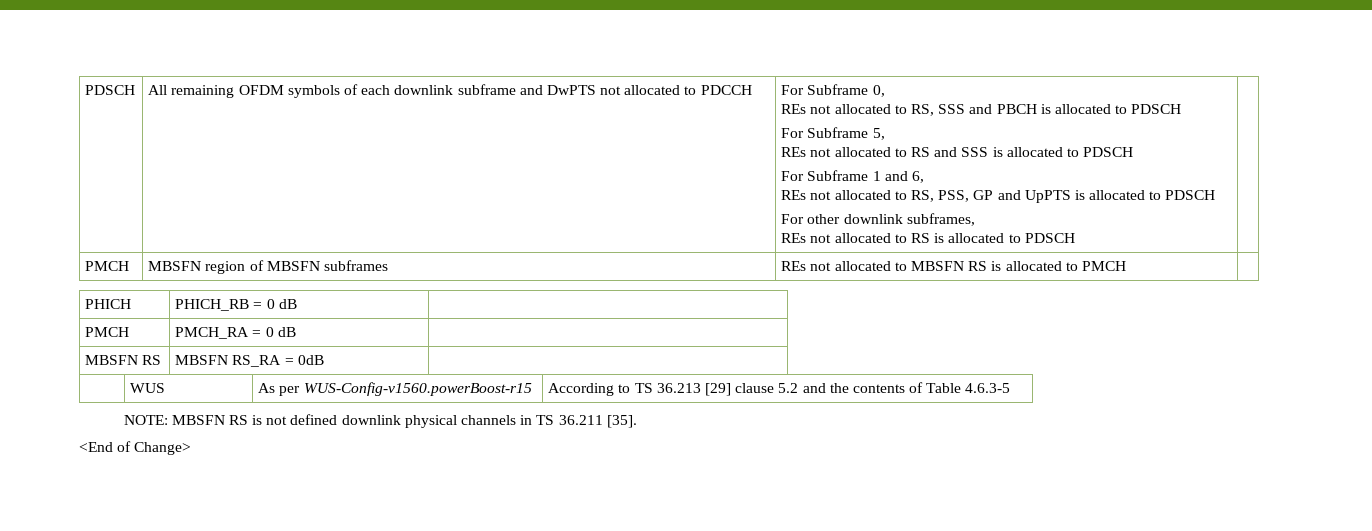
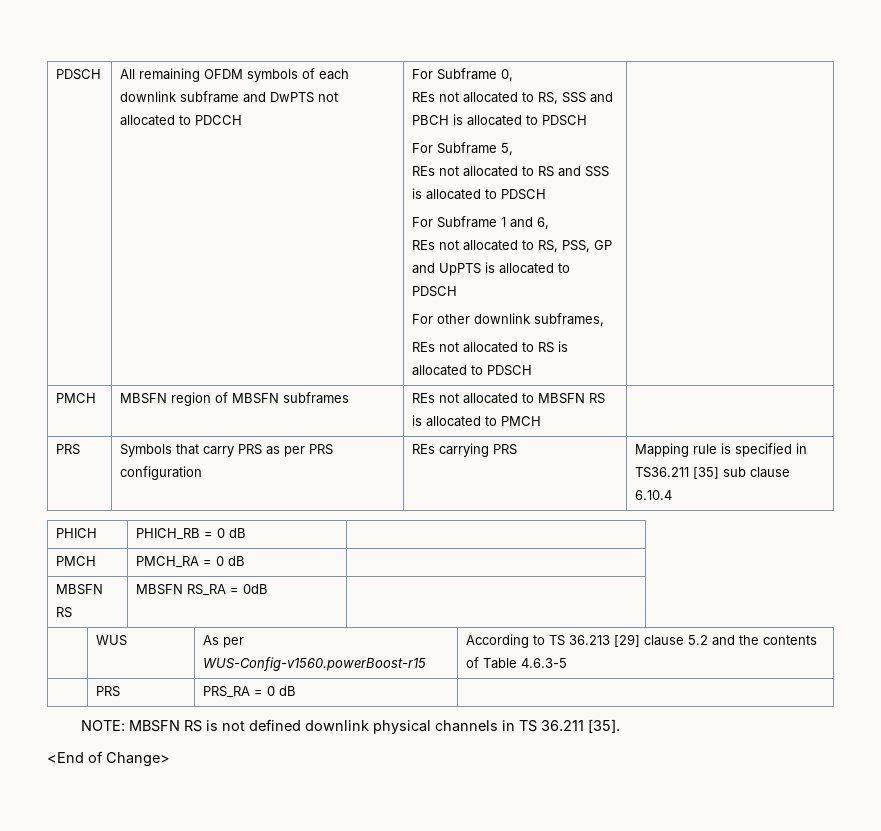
(1126, 266) none -> [56,444,81,455] [120,444,334,457] [120,466,203,480] [412,443,518,457] [635,443,808,457] [635,467,791,479] [635,490,673,500] // PRS | Symbols that carry PRS as per PRS configuration | REs carrying PRS | Mapping rule is specified in TS36.211 [35] sub clause 6.10.4
(1011, 388) none -> [96,686,121,697] [203,686,297,698] // | PRS | PRS_RA = 0 dB |

